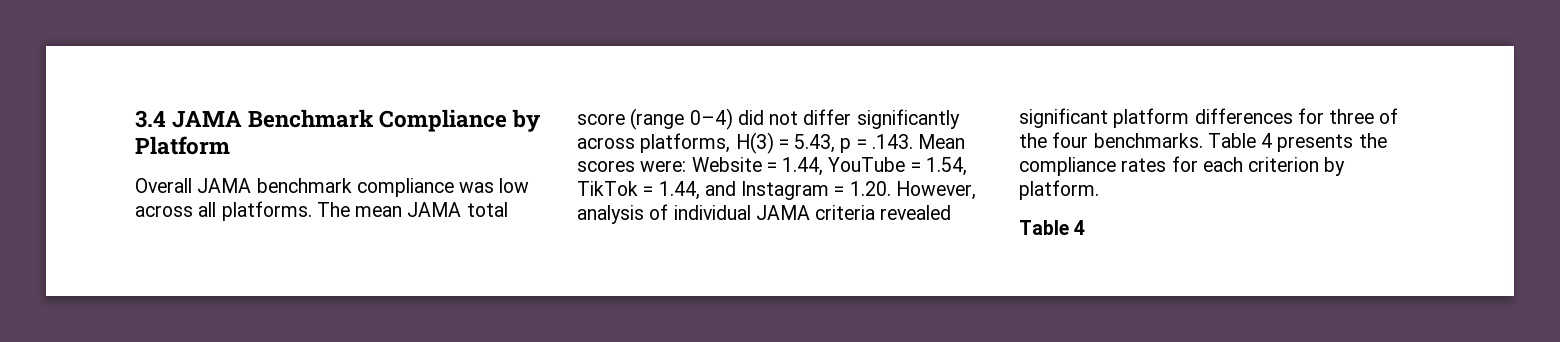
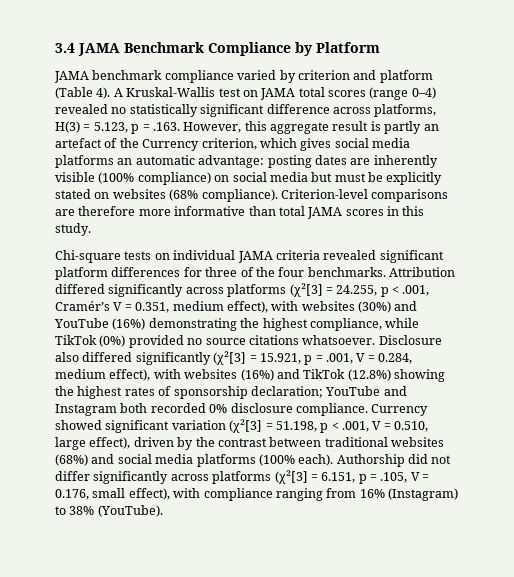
[135,178,192,193] Overall -> (380, 47) none
[459,178,530,193] [135,201,403,221] was low across all platforms. The mean -> [237,70,433,83] [55,87,258,99] varied by criterion and platform (Table 4). A Kruskal-Wallis test on
[577,113,625,125] score -> [328,90,366,97] scores
[737,109,960,129] did not differ significantly -> [55,104,330,117] revealed no statistically significant difference
[794,134,966,153] [577,157,967,176] [577,181,976,200] [577,204,669,224] 5.43, p = .143. Mean scores were: Website = 1.44, YouTube = 1.54, TikTok = 1.44, and Instagram = 1.20. However, analysis of -> [93,121,439,134] [55,138,410,151] [55,155,438,168] [55,172,443,185] [55,189,449,202] [55,206,425,219] [55,223,91,236] [55,250,170,263] 5.123, p = .163. However, this aggregate result is partly an artefact of the Currency criterion, which gives social media platforms an automatic advantage: posting dates are inherently visible (100% compliance) on social media but must be explicitly stated on websites (68% compliance). Criterion-level comparisons are therefore more informative than total JAMA scores in this study. // Chi-square tests on
[1207,133,1387,152] [1019,156,1346,176] [1019,180,1099,200] [1019,220,1086,235] Table 4 presents the compliance rates for each criterion by platform. // Table 4 -> [389,267,455,277] [55,283,430,297] [55,301,418,313] [54,318,420,331] [55,335,442,348] [55,351,413,365] [55,369,445,382] [55,386,407,399] [55,403,429,416] [55,419,429,433] [55,437,444,450] [55,454,452,467] [55,470,430,484] [55,488,458,501] [55,505,163,517] Attribution differed significantly across platforms (χ²[3] = 24.255, p < .001, Cramér’s V = 0.351, medium effect), with websites (30%) and YouTube (16%) demonstrating the highest compliance, while TikTok (0%) provided no source citations whatsoever. Disclosure also differed significantly (χ²[3] = 15.921, p = .001, V = 0.284, medium effect), with websites (16%) and TikTok (12.8%) showing the highest rates of sponsorship declaration; YouTube and Instagram both recorded 0% disclosure compliance. Currency showed significant variation (χ²[3] = 51.198, p < .001, V = 0.510, large effect), driven by the contrast between traditional websites (68%) and social media platforms (100% each). Authorship did not differ significantly across platforms (χ²[3] = 6.151, p = .105, V = 0.176, small effect), with compliance ranging from 16% (Instagram) to 38% (YouTube).

